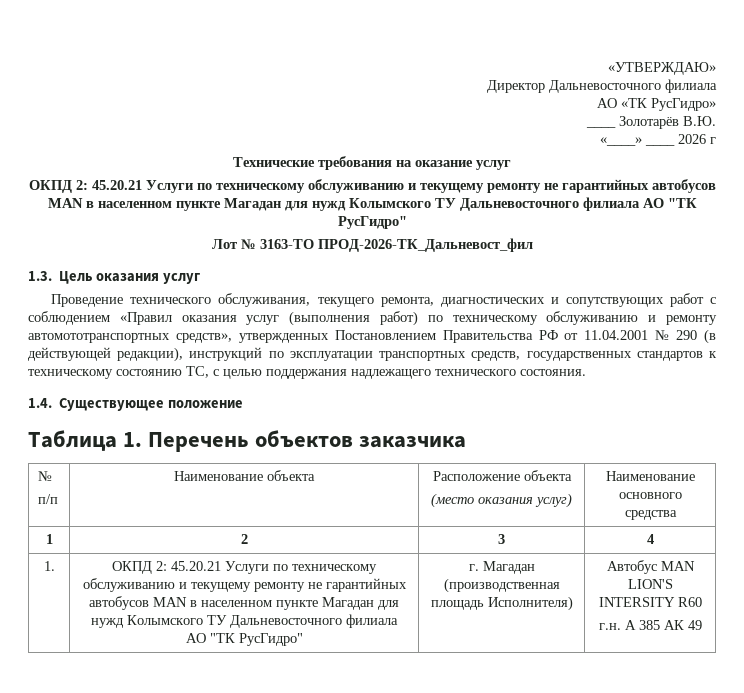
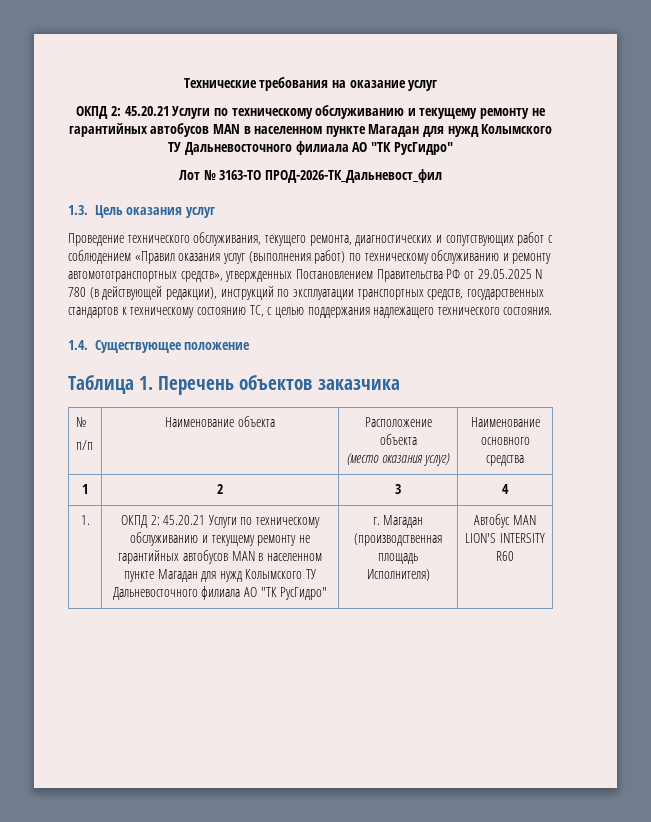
[608,62,716,75] [487,79,717,93] [597,98,716,111] [586,116,716,129] [600,137,675,146] [678,134,716,144] «УТВЕРЖДАЮ» // Директор Дальневосточного филиала // АО «ТК РусГидро» // ____ Золотарёв В.Ю. // «____» ____ 2026 г // -> (183, 83) none
[584,330,698,340] 11.04.2001 № 290 -> [477,269,543,279] [68,287,86,297] 29.05.2025 N 780
[598,620,702,630] // г.н. А 385 АК 49 -> (514, 556) none

